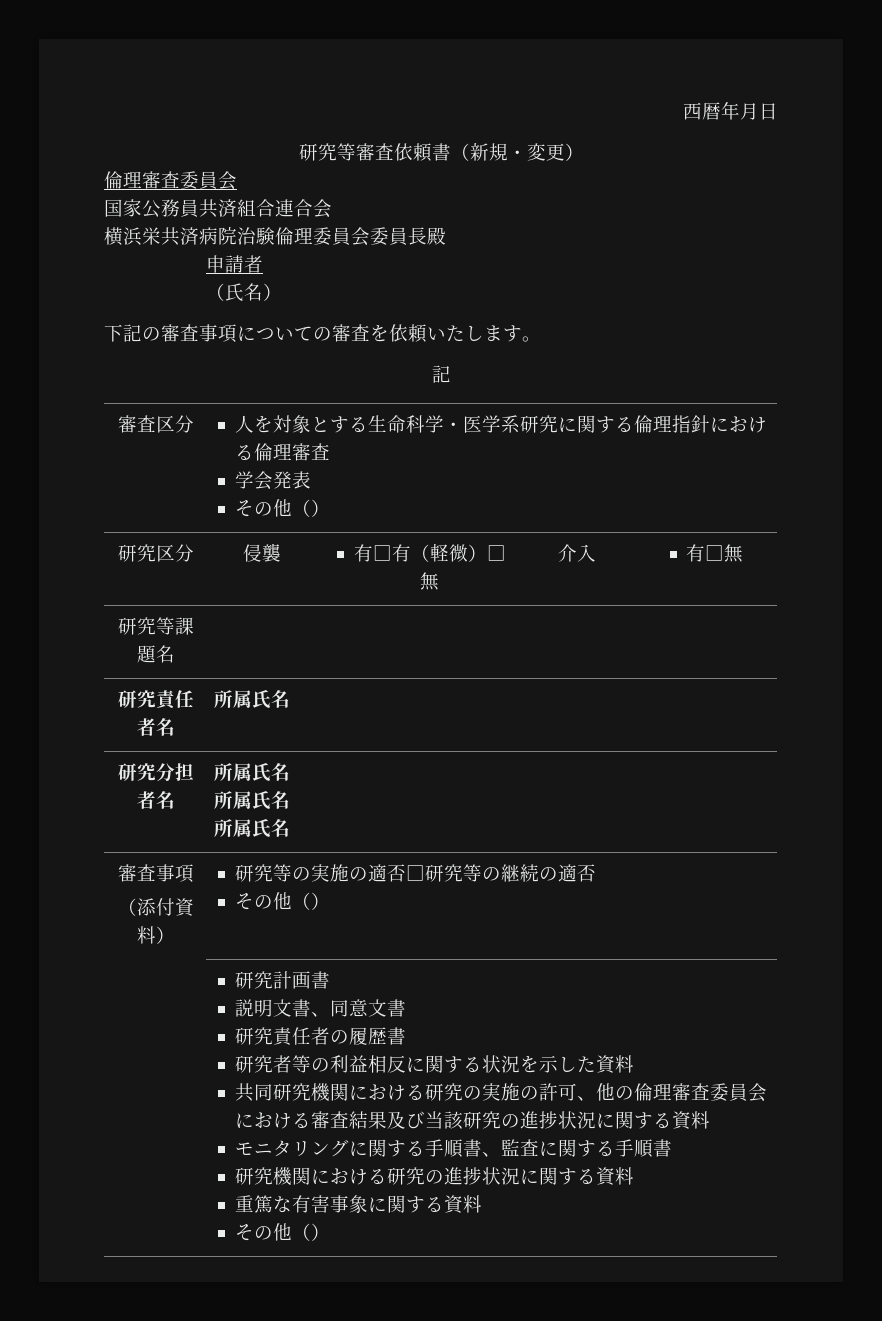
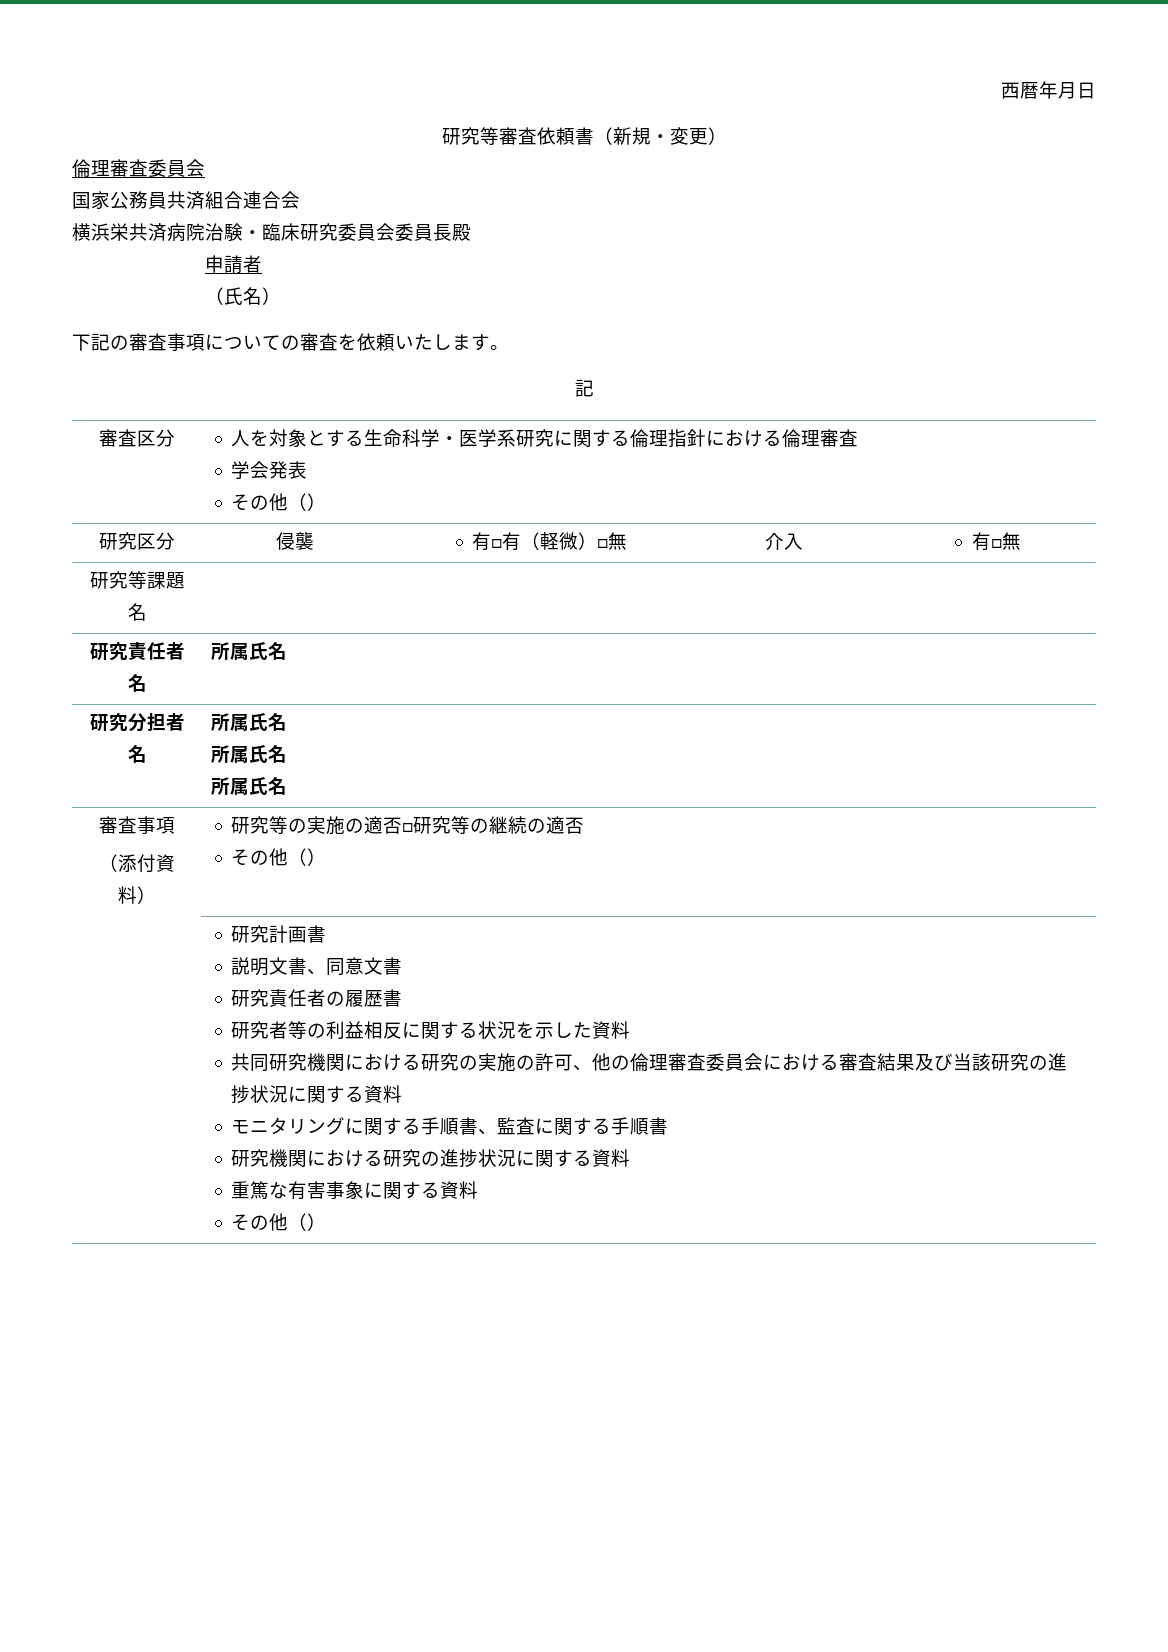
[275,227,313,245] 倫理 -> [243,223,338,241] ・臨床研究

